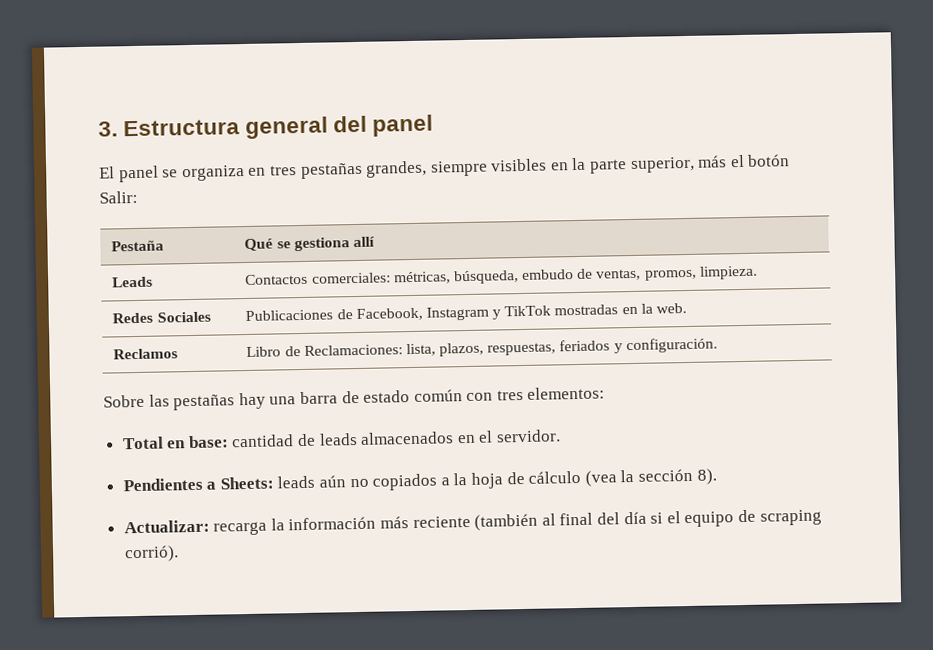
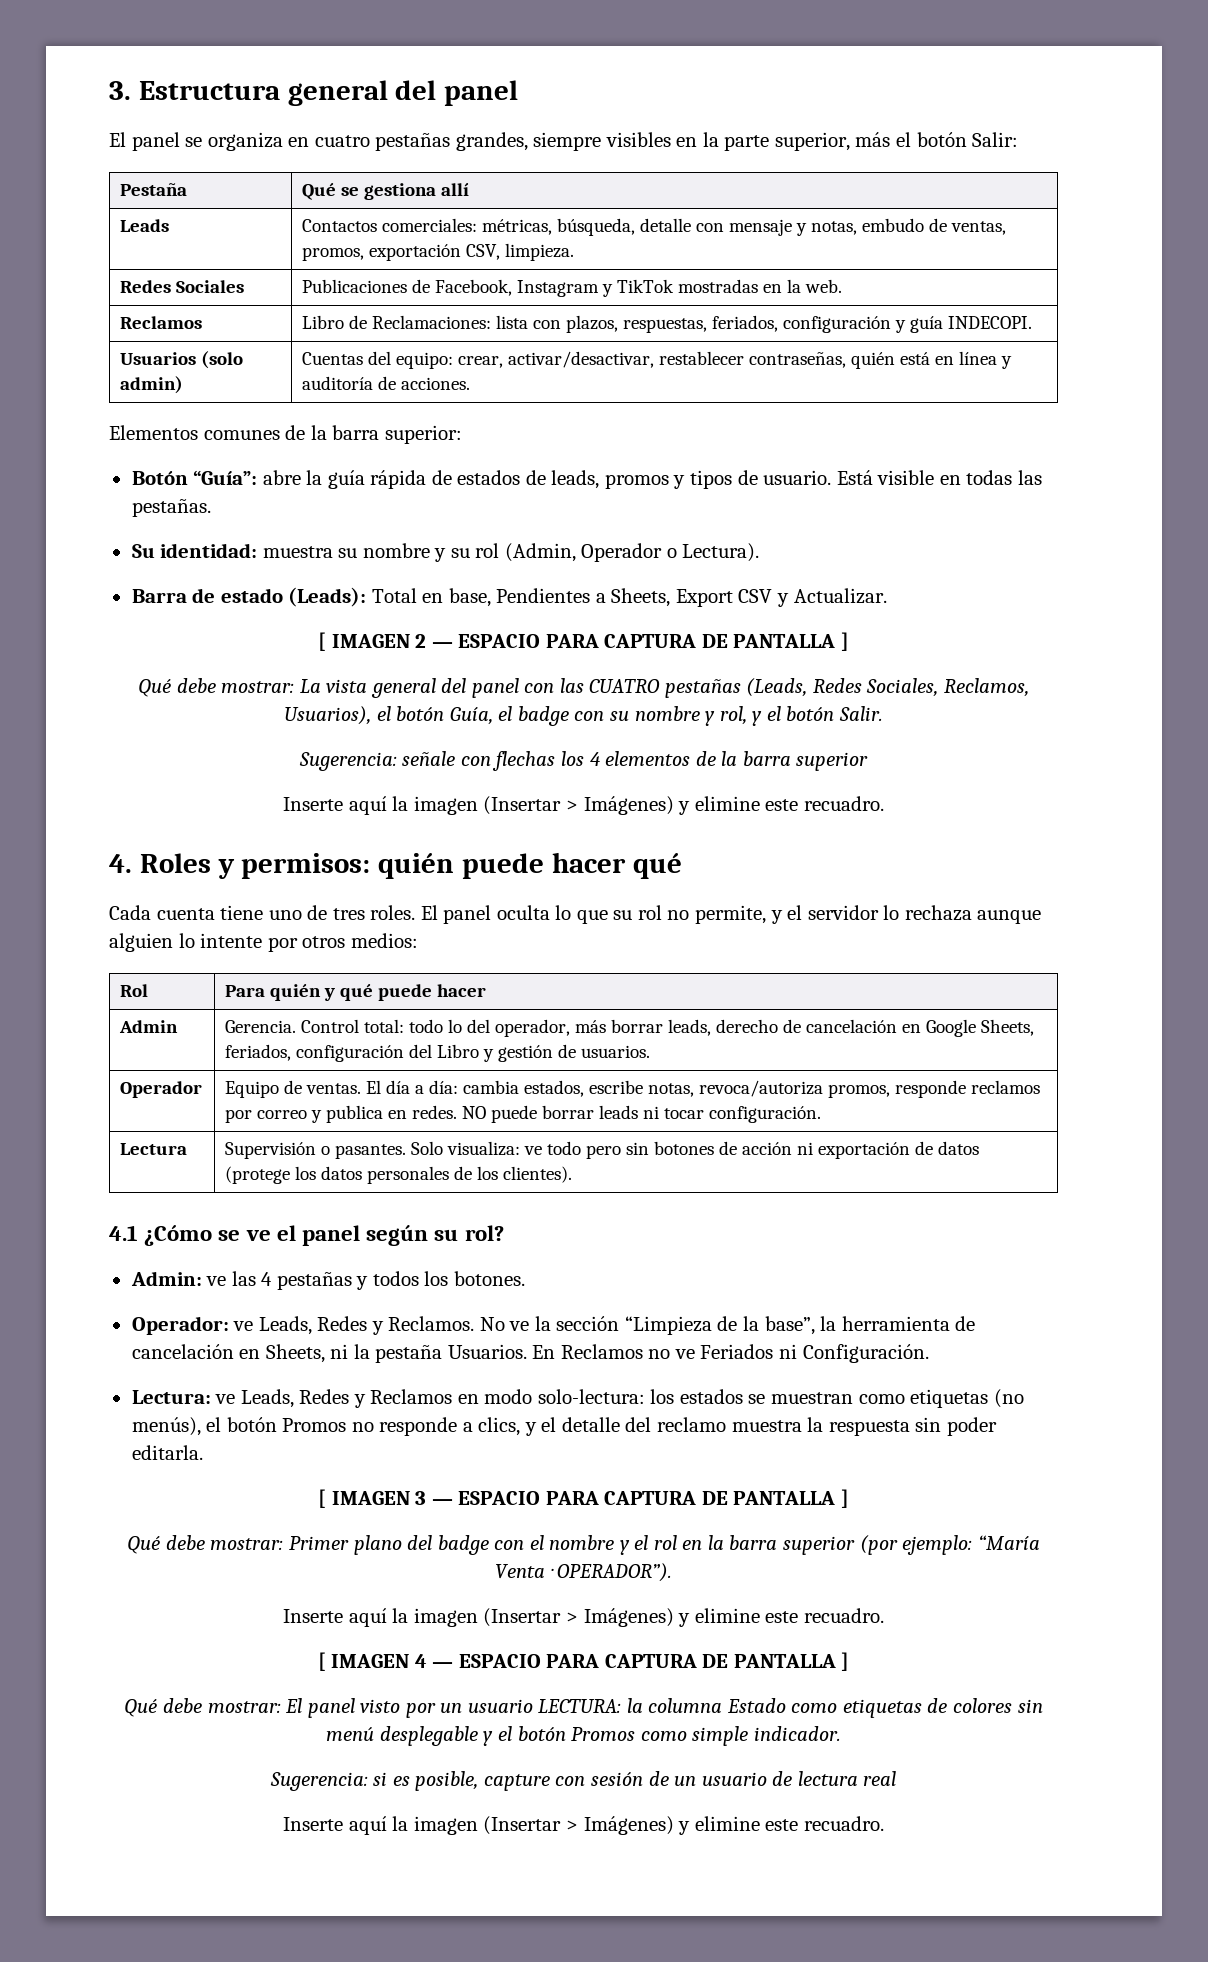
[269,165,297,176] tres -> [314,135,370,147] cuatro
(519, 277) none -> [640,218,858,236] detalle con mensaje y notas,
(697, 275) none -> [369,244,501,261] exportación CSV,
[405,337,718,357] [103,386,606,411] [121,429,562,450] [122,468,717,492] [123,509,822,536] [123,545,179,563] lista, plazos, respuestas, feriados y configuración. // Sobre las pestañas hay una barra de estado común con tres elementos: // Total en base: cantidad de leads almacenados en el servidor. // Pendientes a Sheets: leads aún no copiados a la hoja de cálculo (vea la sección 8). // Actualizar: recarga la información más reciente (también al final del día si el equipo de scraping corrió). -> [496,315,1033,333] [120,351,244,369] [120,376,184,394] [302,351,1013,369] [302,376,471,390] [109,425,462,444] [131,470,1042,489] [131,498,211,517] [131,543,760,562] [131,587,887,607] [318,632,849,651] [137,678,1030,698] [284,706,883,726] [298,751,869,771] [283,796,884,815] [109,852,682,879] [109,905,1042,924] [109,933,418,952] [120,984,149,997] [225,984,487,1001] [119,1020,179,1033] [225,1019,1035,1037] [225,1044,651,1062] [120,1081,203,1098] [225,1080,1041,1098] [225,1105,822,1123] [120,1143,188,1155] [225,1141,980,1159] [225,1166,573,1184] [109,1225,504,1246] [130,1271,525,1290] [131,1316,976,1335] [131,1344,929,1363] [131,1389,1024,1408] [131,1417,997,1436] [131,1445,203,1460] [318,1489,849,1508] [127,1535,1040,1555] [495,1563,672,1582] [283,1608,884,1627] [317,1652,850,1671] [124,1698,1043,1718] [326,1726,841,1746] [269,1771,897,1791] [283,1816,884,1835] lista con plazos, respuestas, feriados, configuración y guía INDECOPI. // Usuarios (solo admin) | Cuentas del equipo: crear, activar/desactivar, restablecer contraseñas, quién está en línea y auditoría de acciones. // Elementos comunes de la barra superior: // Botón “Guía”: abre la guía rápida de estados de leads, promos y tipos de usuario. Está visible en todas las pestañas. // Su identidad: muestra su nombre y su rol (Admin, Operador o Lectura). // Barra de estado (Leads): Total en base, Pendientes a Sheets, Export CSV y Actualizar. // [ IMAGEN 2 — ESPACIO PARA CAPTURA DE PANTALLA ] // Qué debe mostrar: La vista general del panel con las CUATRO pestañas (Leads, Redes Sociales, Reclamos, Usuarios), el botón Guía, el badge con su nombre y rol, y el botón Salir. // Sugerencia: señale con flechas los 4 elementos de la barra superior // Inserte aquí la imagen (Insertar > Imágenes) y elimine este recuadro. // 4. Roles y permisos: quién puede hacer qué // Cada cuenta tiene uno de tres roles. El panel oculta lo que su rol no permite, y el servidor lo rechaza aunque alguien lo intente por otros medios: // Rol | Para quién y qué puede hacer // Admin | Gerencia. Control total: todo lo del operador, más borrar leads, derecho de cancelación en Google Sheets, feriados, configuración del Libro y gestión de usuarios. // Operador | Equipo de ventas. El día a día: cambia estados, escribe notas, revoca/autoriza promos, responde reclamos por correo y publica en redes. NO puede borrar leads ni tocar configuración. // Lectura | Supervisión o pasantes. Solo visualiza: ve todo pero sin botones de acción ni exportación de datos (protege los datos personales de los clientes). // 4.1 ¿Cómo se ve el panel según su rol? // Admin: ve las 4 pestañas y todos los botones. // Operador: ve Leads, Redes y Reclamos. No ve la sección “Limpieza de la base”, la herramienta de cancelación en Sheets, ni la pestaña Usuarios. En Reclamos no ve Feriados ni Configuración. // Lectura: ve Leads, Redes y Reclamos en modo solo-lectura: los estados se muestran como etiquetas (no menús), el botón Promos no responde a clics, y el detalle del reclamo muestra la respuesta sin poder editarla. // [ IMAGEN 3 — ESPACIO PARA CAPTURA DE PANTALLA ] // Qué debe mostrar: Primer plano del badge con el nombre y el rol en la barra superior (por ejemplo: “María Venta · OPERADOR”). // Inserte aquí la imagen (Insertar > Imágenes) y elimine este recuadro. // [ IMAGEN 4 — ESPACIO PARA CAPTURA DE PANTALLA ] // Qué debe mostrar: El panel visto por un usuario LECTURA: la columna Estado como etiquetas de colores sin menú desplegable y el botón Promos como simple indicador. // Sugerencia: si es posible, capture con sesión de un usuario de lectura real // Inserte aquí la imagen (Insertar > Imágenes) y elimine este recuadro.

